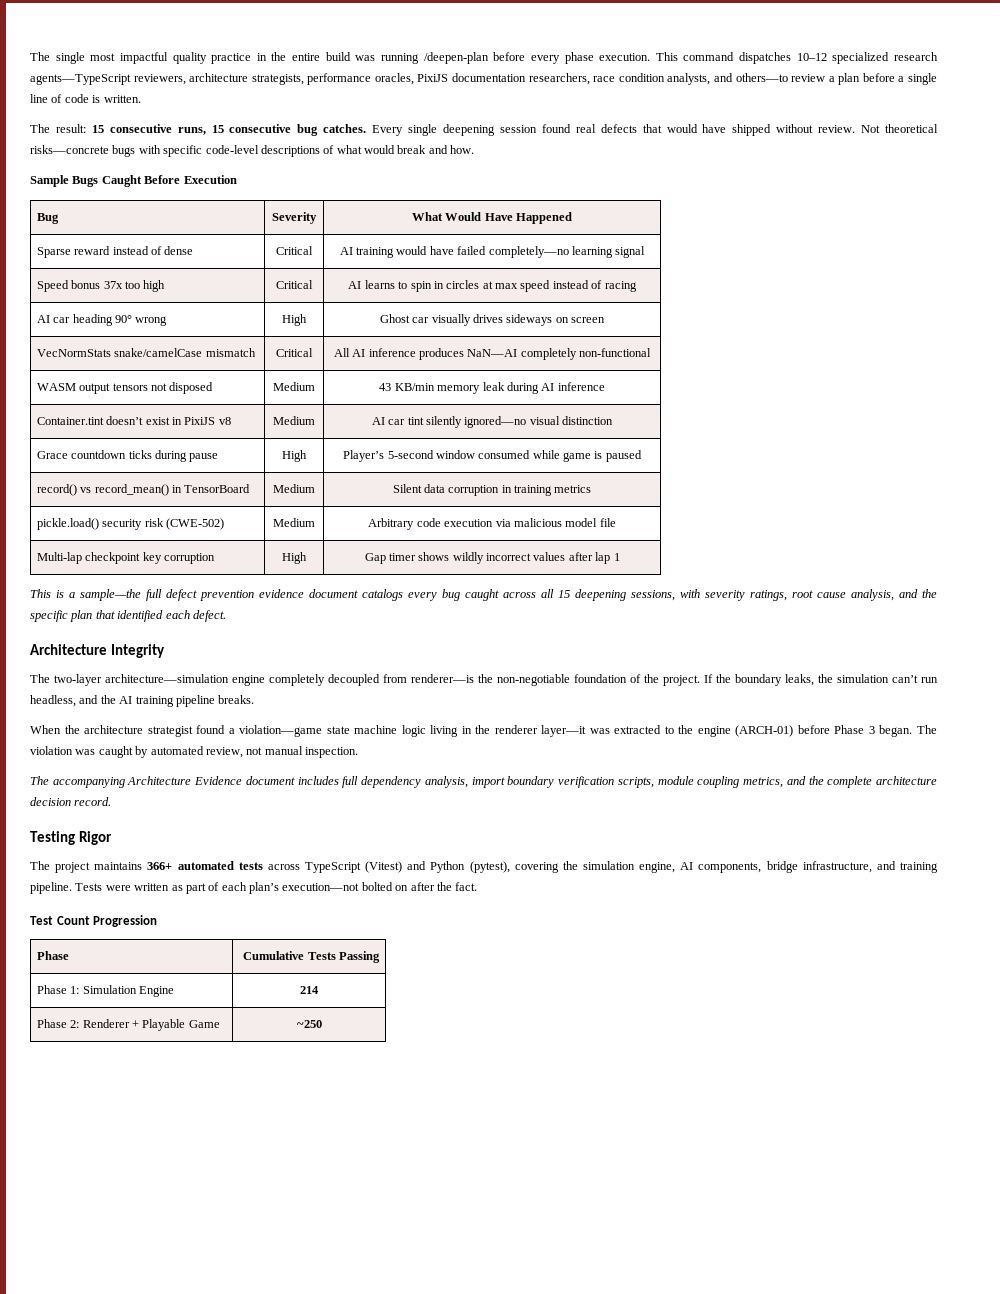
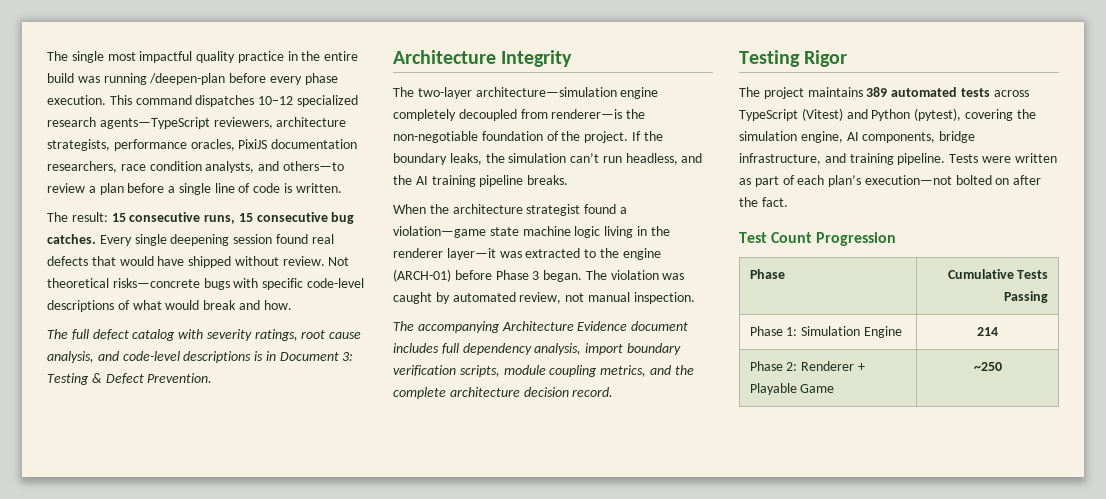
[30,175,237,187] [36,213,59,224] [272,212,317,224] [411,212,573,224] [36,246,194,258] [276,246,313,255] [339,246,646,258] [36,280,166,292] [276,280,313,289] [348,280,637,292] [36,314,168,326] [282,314,307,326] [379,314,606,326] [36,348,256,357] [276,348,313,357] [333,348,652,360] [36,382,214,394] [273,382,315,391] [379,382,605,394] [36,416,231,425] [273,416,315,425] [371,416,614,428] [36,450,219,462] [282,450,307,462] [343,450,642,462] [36,484,251,496] [273,484,315,493] [392,484,592,496] [36,518,225,530] [273,518,315,527] [368,518,616,530] [36,552,216,564] [282,552,307,564] [364,552,620,564] [30,589,675,601] Sample Bugs Caught Before Execution // Bug | Severity | What Would Have Happened // Sparse reward instead of dense | Critical | AI training would have failed completely—no learning signal // Speed bonus 37x too high | Critical | AI learns to spin in circles at max speed instead of racing // AI car heading 90° wrong | High | Ghost car visually drives sideways on screen // VecNormStats snake/camelCase mismatch | Critical | All AI inference produces NaN—AI completely non-functional // WASM output tensors not disposed | Medium | 43 KB/min memory leak during AI inference // Container.tint doesn’t exist in PixiJS v8 | Medium | AI car tint silently ignored—no visual distinction // Grace countdown ticks during pause | High | Player’s 5-second window consumed while game is paused // record() vs record_mean() in TensorBoard | Medium | Silent data corruption in training metrics // pickle.load() security risk (CWE-502) | Medium | Arbitrary code execution via malicious model file // Multi-lap checkpoint key corruption | High | Gap timer shows wildly incorrect values after lap 1 // This is a sample—the full defect prevention evidence document catalogs every bug caught across all 15 deepening sessions, -> [47,329,176,341] The full defect catalog
[922,589,937,598] [30,610,226,622] the specific plan that identified each defect. -> [122,351,354,363] [47,373,213,385] code-level descriptions is in Document 3: Testing & Defect Prevention.
[147,862,173,870] 366+ -> [866,87,888,97] 389

